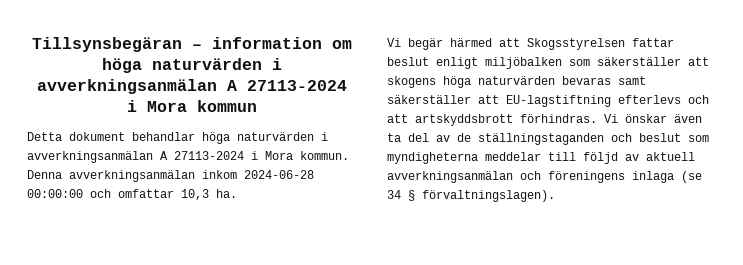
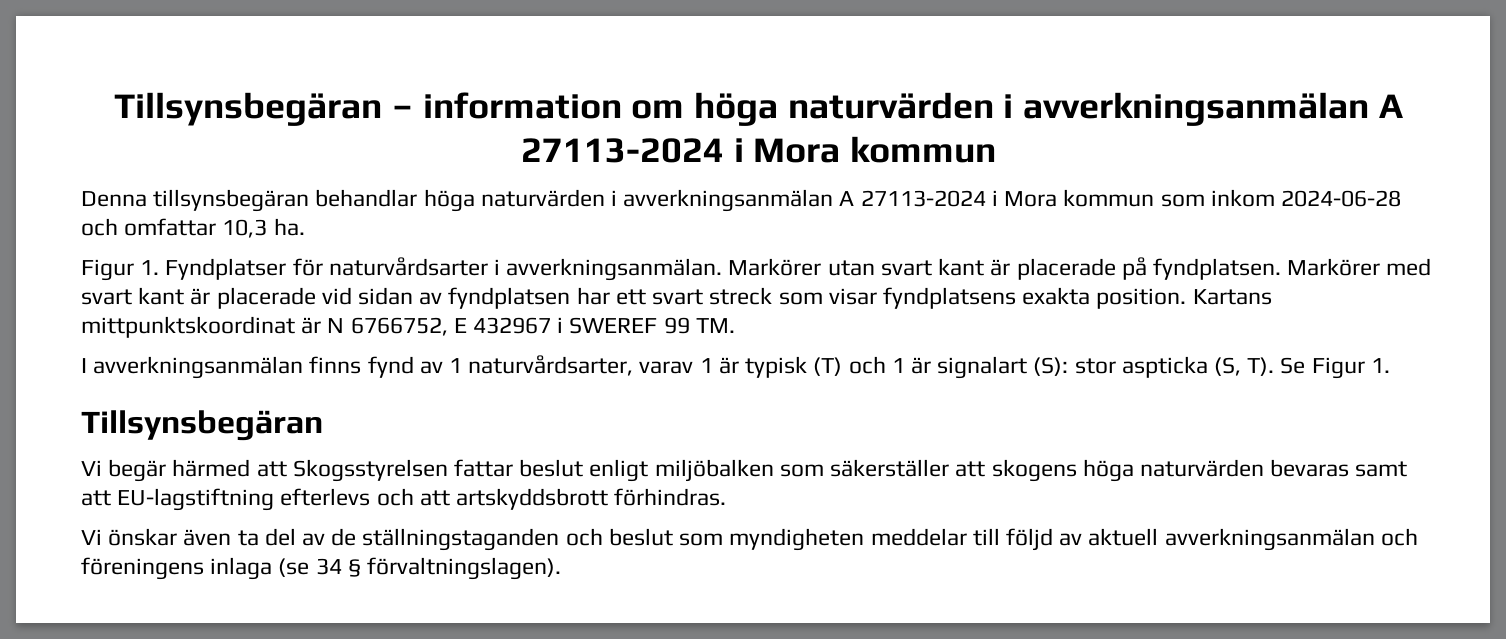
[27,132,125,141] Detta dokument -> [81,189,310,212] Denna tillsynsbegäran
[300,151,349,160] [27,170,195,182] kommun. Denna avverkningsanmälan -> [1063,189,1205,207] kommun som
[27,189,83,198] 00:00:00 -> (1401, 198) none
(237, 193) none -> [81,257,1432,281] [81,287,1272,309] [81,316,735,338] [81,355,1390,379] [81,410,323,441] // Figur 1. Fyndplatser för naturvårdsarter i avverkningsanmälan. Markörer utan svart kant är placerade på fyndplatsen. Markörer med svart kant är placerade vid sidan av fyndplatsen har ett svart streck som visar fyndplatsens exakta position. Kartans mittpunktskoordinat är N 6766752, E 432967 i SWEREF 99 TM. // I avverkningsanmälan finns fynd av 1 naturvårdsarter, varav 1 är typisk (T) och 1 är signalart (S): stor aspticka (S, T). Se Figur 1. // Tillsynsbegäran
[387,95,471,104] säkerställer -> (1408, 469) none
(597, 118) none -> (727, 497) //
[387,152,478,164] myndigheterna -> [729,528,865,551] myndigheten

